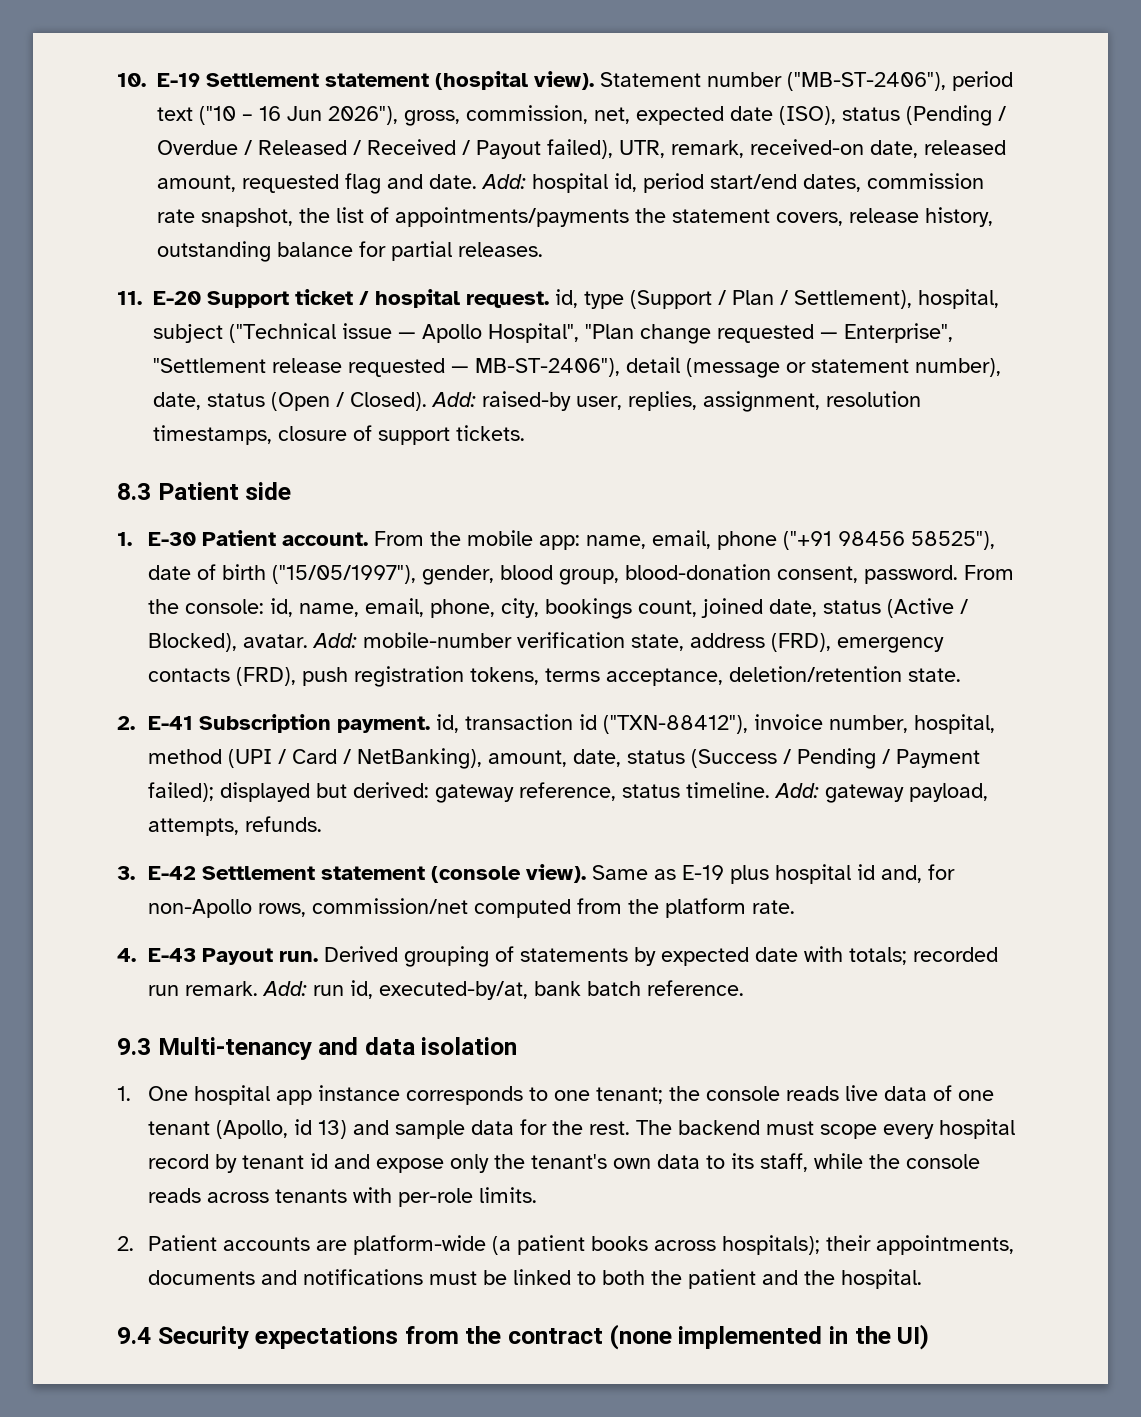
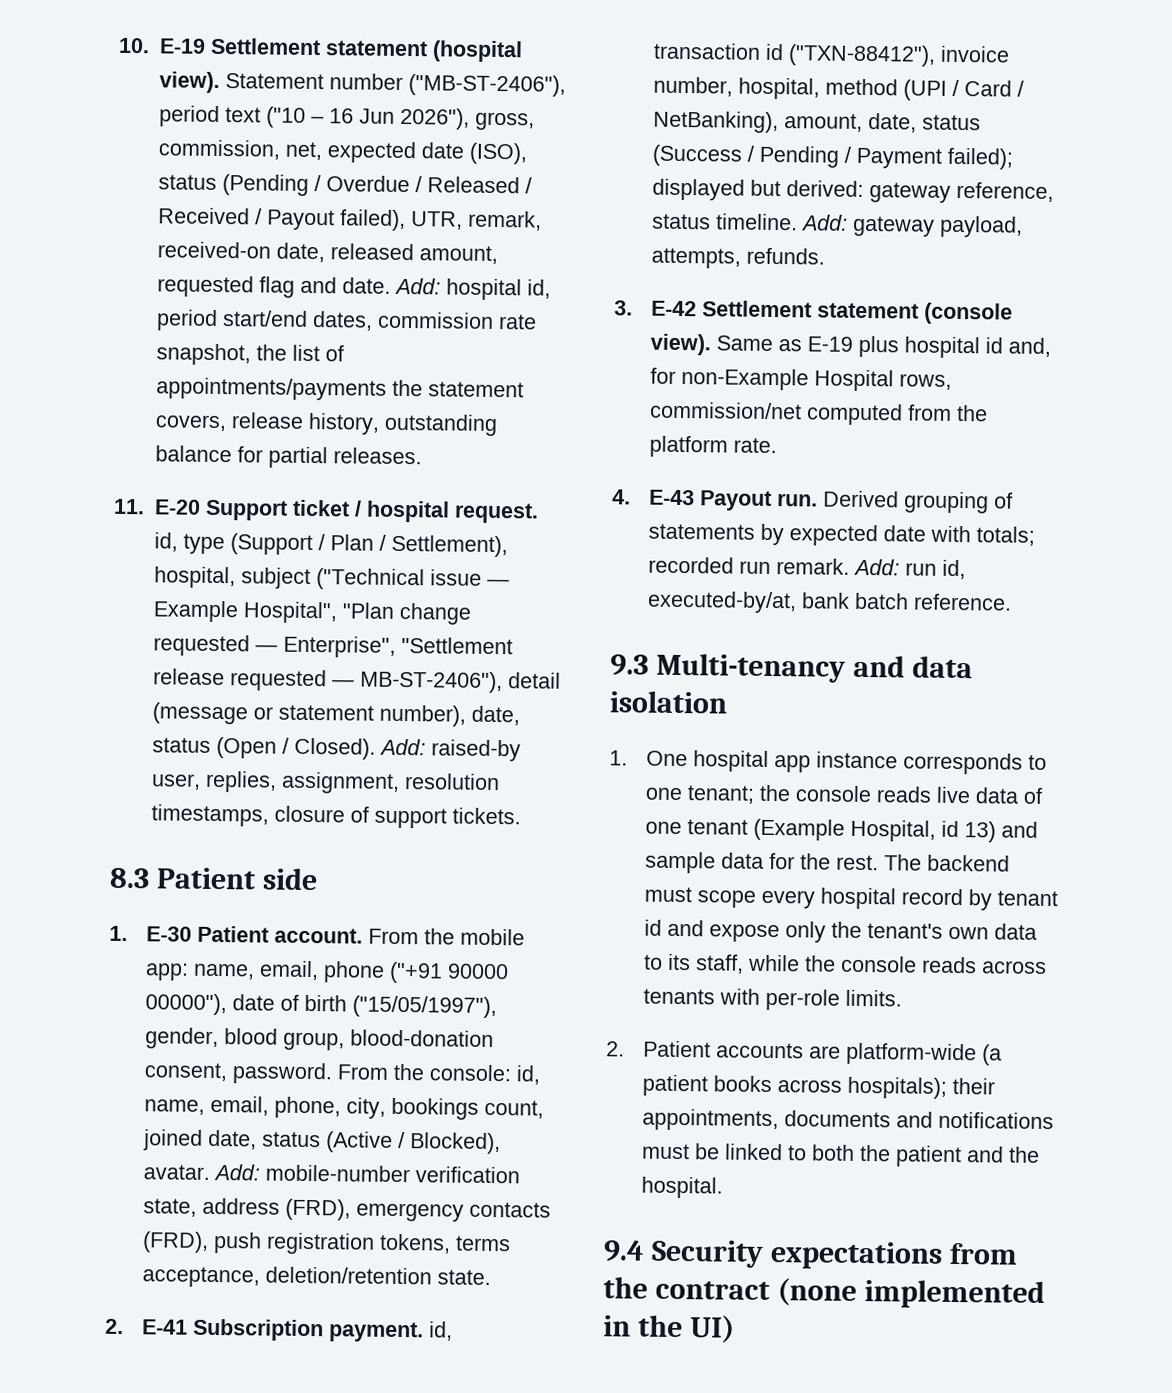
[422,324,482,343] Apollo -> [152,600,239,623] Example
[838,531,996,550] 98456 58525"), -> [446,963,509,980] [144,993,227,1016] 90000 00000"),
[148,899,253,918] non-Apollo -> [680,368,894,392] non-Example Hospital
[216,1120,289,1139] (Apollo, -> [752,818,936,842] (Example Hospital,

